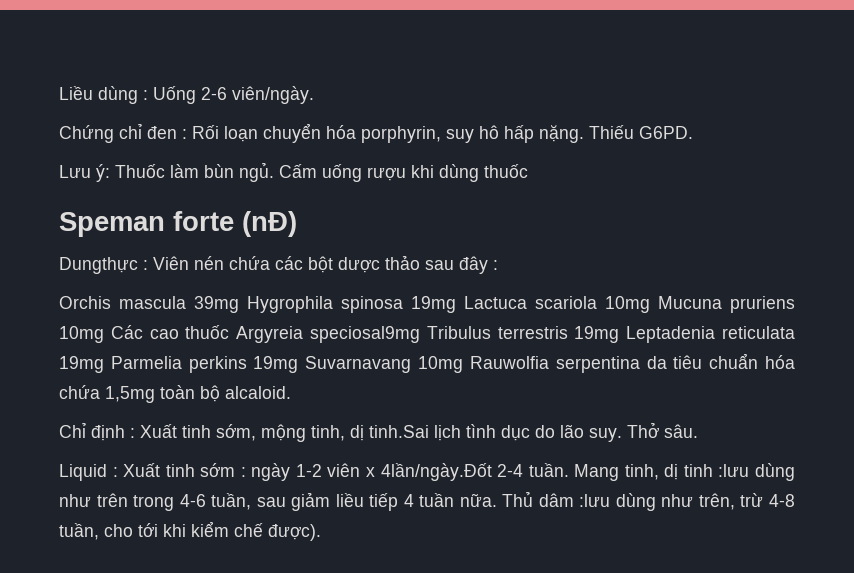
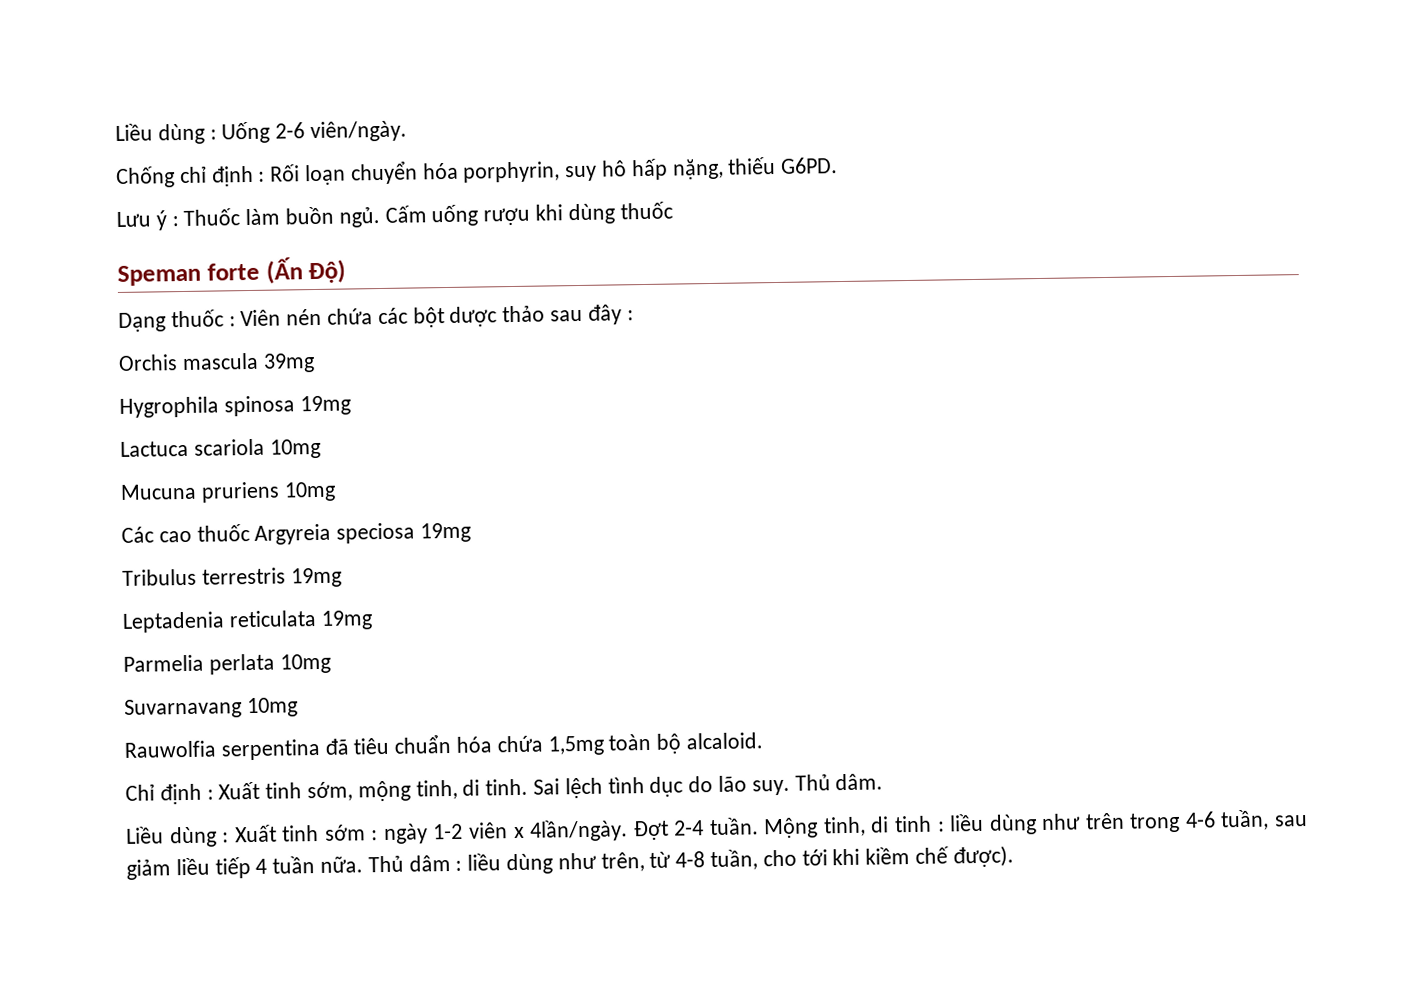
[59,123,177,143] Chứng chỉ đen -> [116,165,254,189] Chống chỉ định
[539,125,634,143] nặng. Thiếu -> [671,156,777,180] nặng, thiếu
[96,164,110,182] ý: -> [155,210,179,231] ý :
[204,164,234,178] bùn -> [285,206,335,225] buồn
[242,211,297,237] [59,257,138,274] (nĐ) // Dungthực -> [265,257,347,284] [118,309,224,332] (Ấn Độ) // Dạng thuốc
(239, 304) none -> (315, 363) //
(456, 304) none -> (351, 405) //
(650, 304) none -> (321, 448) //
(104, 334) none -> (336, 491) //
[310,326,420,343] speciosal9mg -> [336,522,472,544] speciosa 19mg //
(620, 334) none -> (342, 577) //
[110,356,299,373] Parmelia perkins 19mg -> [123,653,331,675] // Parmelia perlata 10mg //
(464, 364) none -> (298, 707) //
[646,356,667,369] da -> [324,738,349,755] đã
[350,425,461,441] dị tinh.Sai lịch -> [462,777,603,799] di tinh. Sai lệch
[627,422,698,438] [59,464,107,481] Thở sâu. // Liquid -> [794,773,884,791] [126,826,217,848] Thủ dâm. // Liều dùng
[380,463,750,481] 4lần/ngày.Đốt 2-4 tuần. Mang tinh, dị tinh :lưu -> [529,813,985,842] 4lần/ngày. Đợt 2-4 tuần. Mộng tinh, di tinh : liều
[579,494,611,507] :lưu -> [455,853,502,871] : liều
[740,493,764,507] trừ -> [649,851,672,868] từ
[191,521,229,537] kiểm -> [865,847,911,865] kiềm

